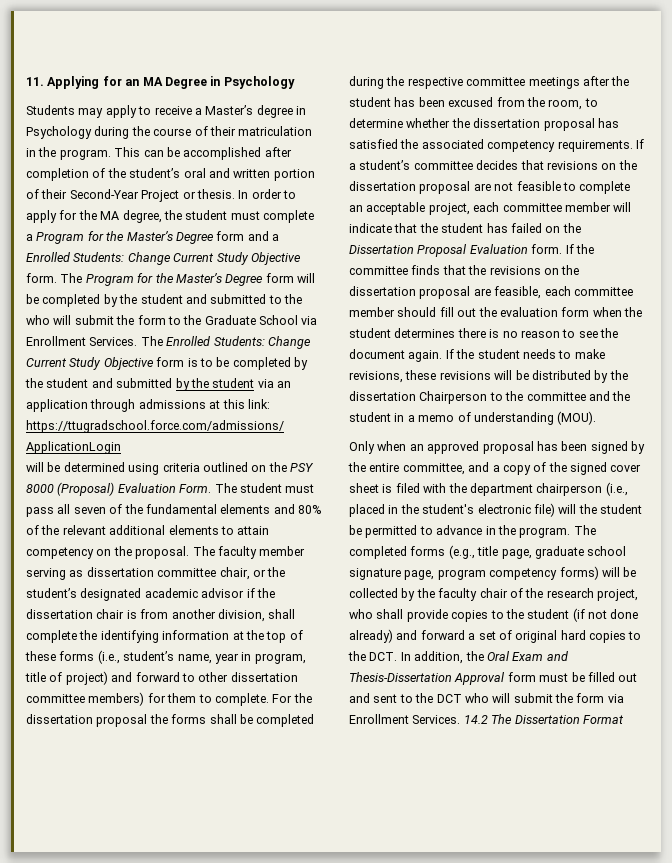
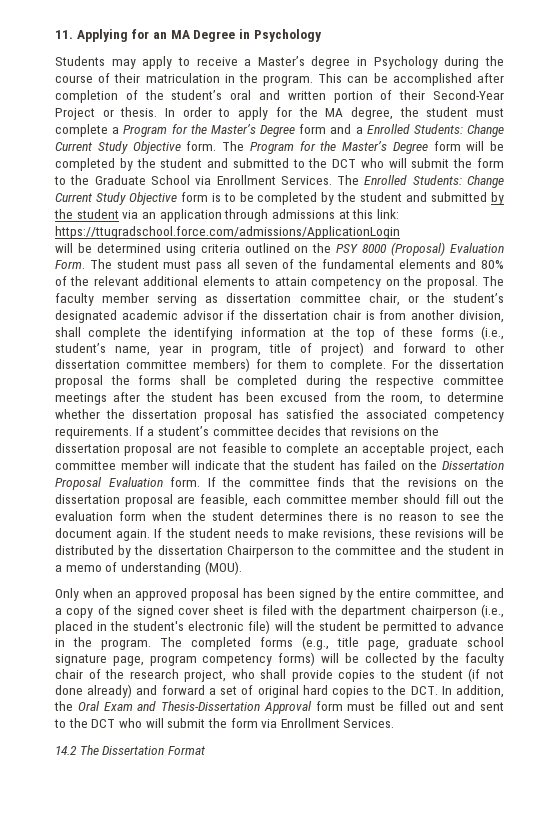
(302, 299) none -> [332,159,357,168] DCT
(461, 719) none -> (395, 723) //

